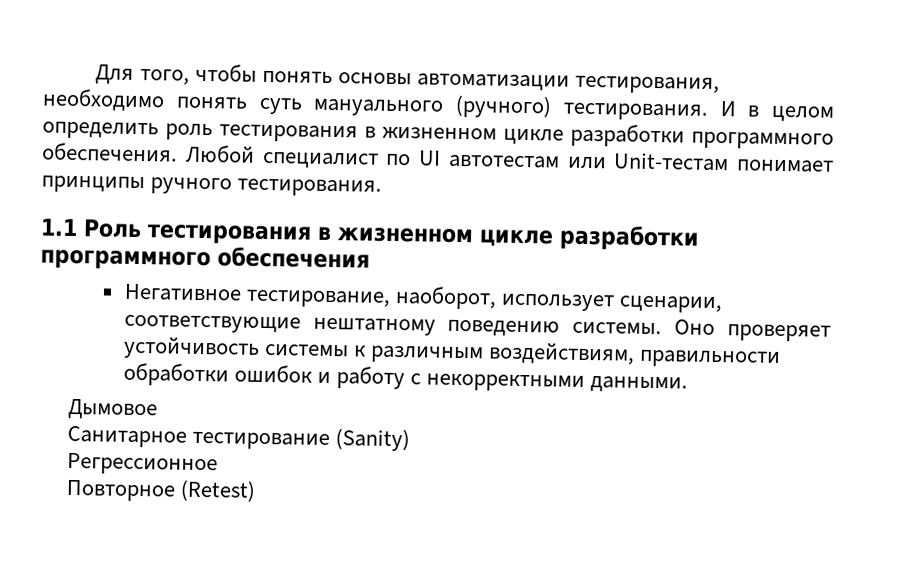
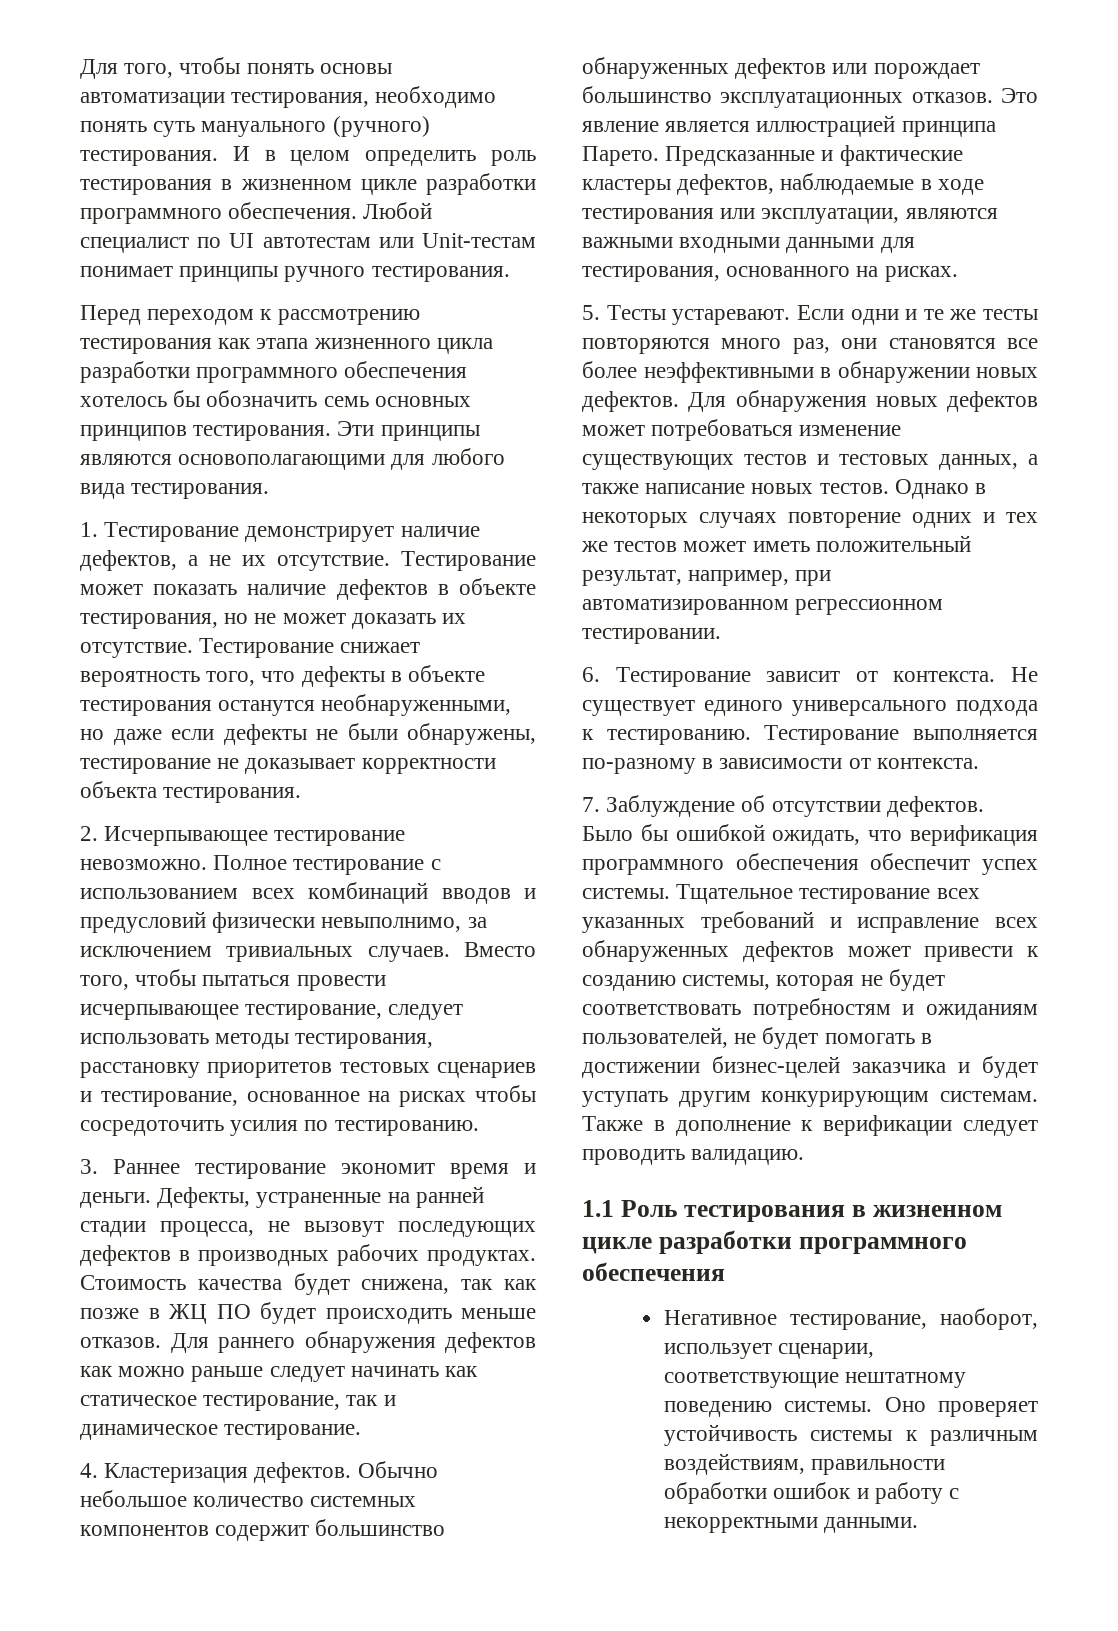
(383, 187) none -> [80,305,420,325] [80,338,493,354] [80,361,468,383] [80,390,471,407] [80,421,480,441] [80,448,505,470] [80,483,270,499] [80,522,480,542] [80,550,536,571] [80,578,536,600] [80,613,467,629] [80,638,421,658] [80,665,486,687] [80,694,512,716] [80,723,536,745] [80,758,496,774] [80,781,302,803] [80,826,406,846] [80,855,441,875] [80,882,536,904] [80,911,487,933] [80,942,536,962] [80,969,386,991] [80,1004,464,1020] [80,1033,434,1049] [80,1062,536,1078] [80,1085,536,1107] [80,1120,479,1136] [80,1159,536,1179] [80,1186,484,1208] [80,1221,536,1237] [80,1244,536,1266] [80,1273,537,1295] [80,1302,536,1324] [80,1331,536,1353] [80,1366,479,1382] [80,1395,396,1411] [80,1424,362,1440] [80,1461,438,1483] [80,1490,417,1507] [80,1519,446,1541] [582,57,980,79] [582,86,1038,108] [582,115,996,137] [582,145,963,166] [582,173,984,195] [582,208,998,224] [582,237,915,253] [582,266,958,282] [582,305,1038,325] [582,338,1038,354] [582,361,1038,383] [582,390,1038,412] [582,419,902,441] [582,454,1038,470] [582,479,987,499] [582,512,1038,528] [581,535,971,552] [582,570,832,586] [582,599,944,615] [582,628,721,644] [582,667,1038,687] [582,700,1038,716] [582,725,1038,745] [582,758,979,774] [582,795,984,817] [582,824,1038,846] [582,853,1038,875] [582,884,980,904] [582,911,1038,933] [582,940,1039,962] [582,969,945,991] [582,998,1038,1020] [582,1027,932,1049] [582,1056,1038,1078] [582,1091,1038,1107] [582,1115,1038,1136] [582,1149,805,1165] // Перед переходом к рассмотрению тестирования как этапа жизненного цикла разработки программного обеспечения хотелось бы обозначить семь основных принципов тестирования. Эти принципы являются основополагающими для любого вида тестирования. // 1. Тестирование демонстрирует наличие дефектов, а не их отсутствие. Тестирование может показать наличие дефектов в объекте тестирования, но не может доказать их отсутствие. Тестирование снижает вероятность того, что дефекты в объекте тестирования останутся необнаруженными, но даже если дефекты не были обнаружены, тестирование не доказывает корректности объекта тестирования. // 2. Исчерпывающее тестирование невозможно. Полное тестирование с использованием всех комбинаций вводов и предусловий физически невыполнимо, за исключением тривиальных случаев. Вместо того, чтобы пытаться провести исчерпывающее тестирование, следует использовать методы тестирования, расстановку приоритетов тестовых сценариев и тестирование, основанное на рисках чтобы сосредоточить усилия по тестированию. // 3. Раннее тестирование экономит время и деньги. Дефекты, устраненные на ранней стадии процесса, не вызовут последующих дефектов в производных рабочих продуктах. Стоимость качества будет снижена, так как позже в ЖЦ ПО будет происходить меньше отказов. Для раннего обнаружения дефектов как можно раньше следует начинать как статическое тестирование, так и динамическое тестирование. // 4. Кластеризация дефектов. Обычно небольшое количество системных компонентов содержит большинство обнаруженных дефектов или порождает большинство эксплуатационных отказов. Это явление является иллюстрацией принципа Парето. Предсказанные и фактические кластеры дефектов, наблюдаемые в ходе тестирования или эксплуатации, являются важными входными данными для тестирования, основанного на рисках. // 5. Тесты устаревают. Если одни и те же тесты повторяются много раз, они становятся все более неэффективными в обнаружении новых дефектов. Для обнаружения новых дефектов может потребоваться изменение существующих тестов и тестовых данных, а также написание новых тестов. Однако в некоторых случаях повторение одних и тех же тестов может иметь положительный результат, например, при автоматизированном регрессионном тестировании. // 6. Тестирование зависит от контекста. Не существует единого универсального подхода к тестированию. Тестирование выполняется по-разному в зависимости от контекста. // 7. Заблуждение об отсутствии дефектов. Было бы ошибкой ожидать, что верификация программного обеспечения обеспечит успех системы. Тщательное тестирование всех указанных требований и исправление всех обнаруженных дефектов может привести к созданию системы, которая не будет соответствовать потребностям и ожиданиям пользователей, не будет помогать в достижении бизнес-целей заказчика и будет уступать другим конкурирующим системам. Также в дополнение к верификации следует проводить валидацию.
[66,398,158,421] [66,425,411,452] [66,452,218,476] [65,479,257,502] // Дымовое // Санитарное тестирование (Sanity) // Регрессионное // Повторное (Retest) -> (919, 1525) none

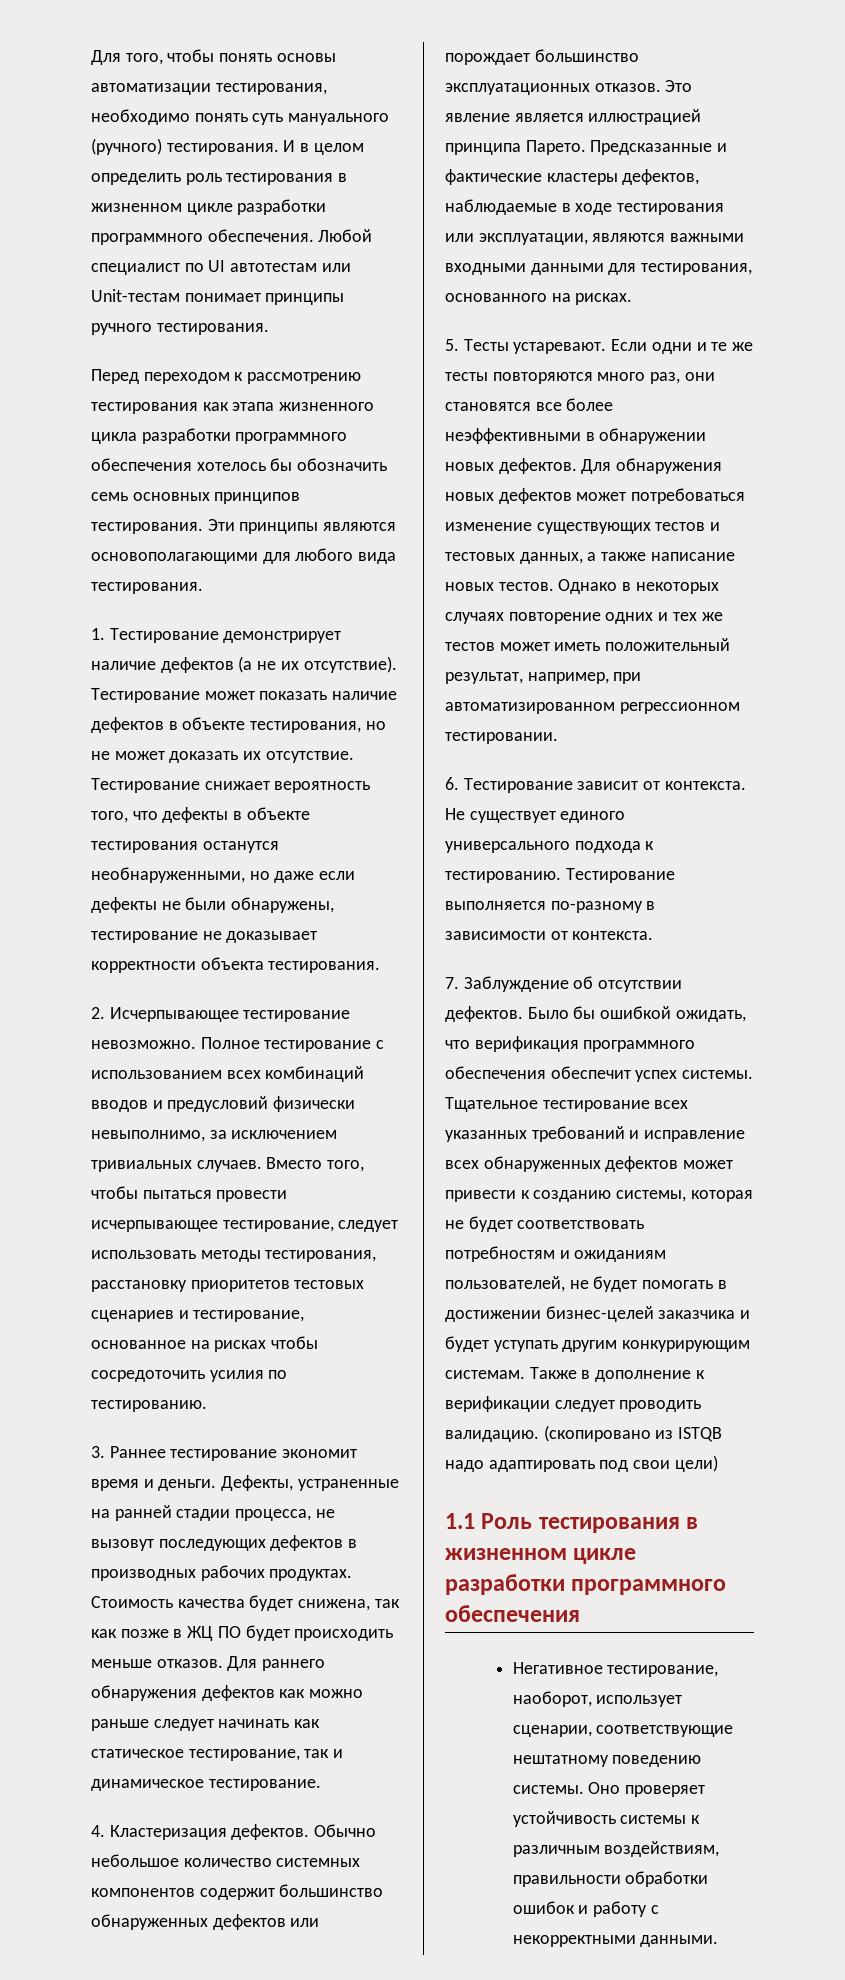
[80,550,198,571] дефектов, а -> [160,656,253,673] дефектов (а
[277,555,390,571] отсутствие. -> [303,656,397,673] отсутствие).
(805, 1157) none -> [543,1425,723,1442] [445,1455,718,1472] (скопировано из ISTQB надо адаптировать под свои цели)

